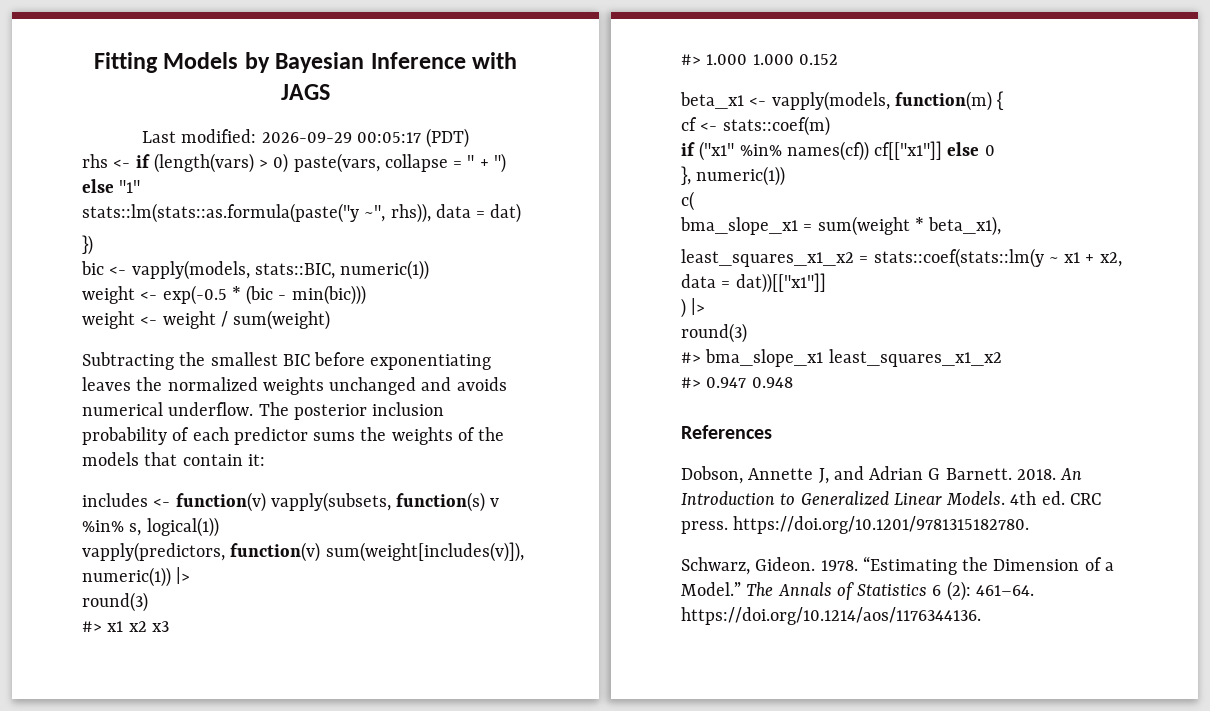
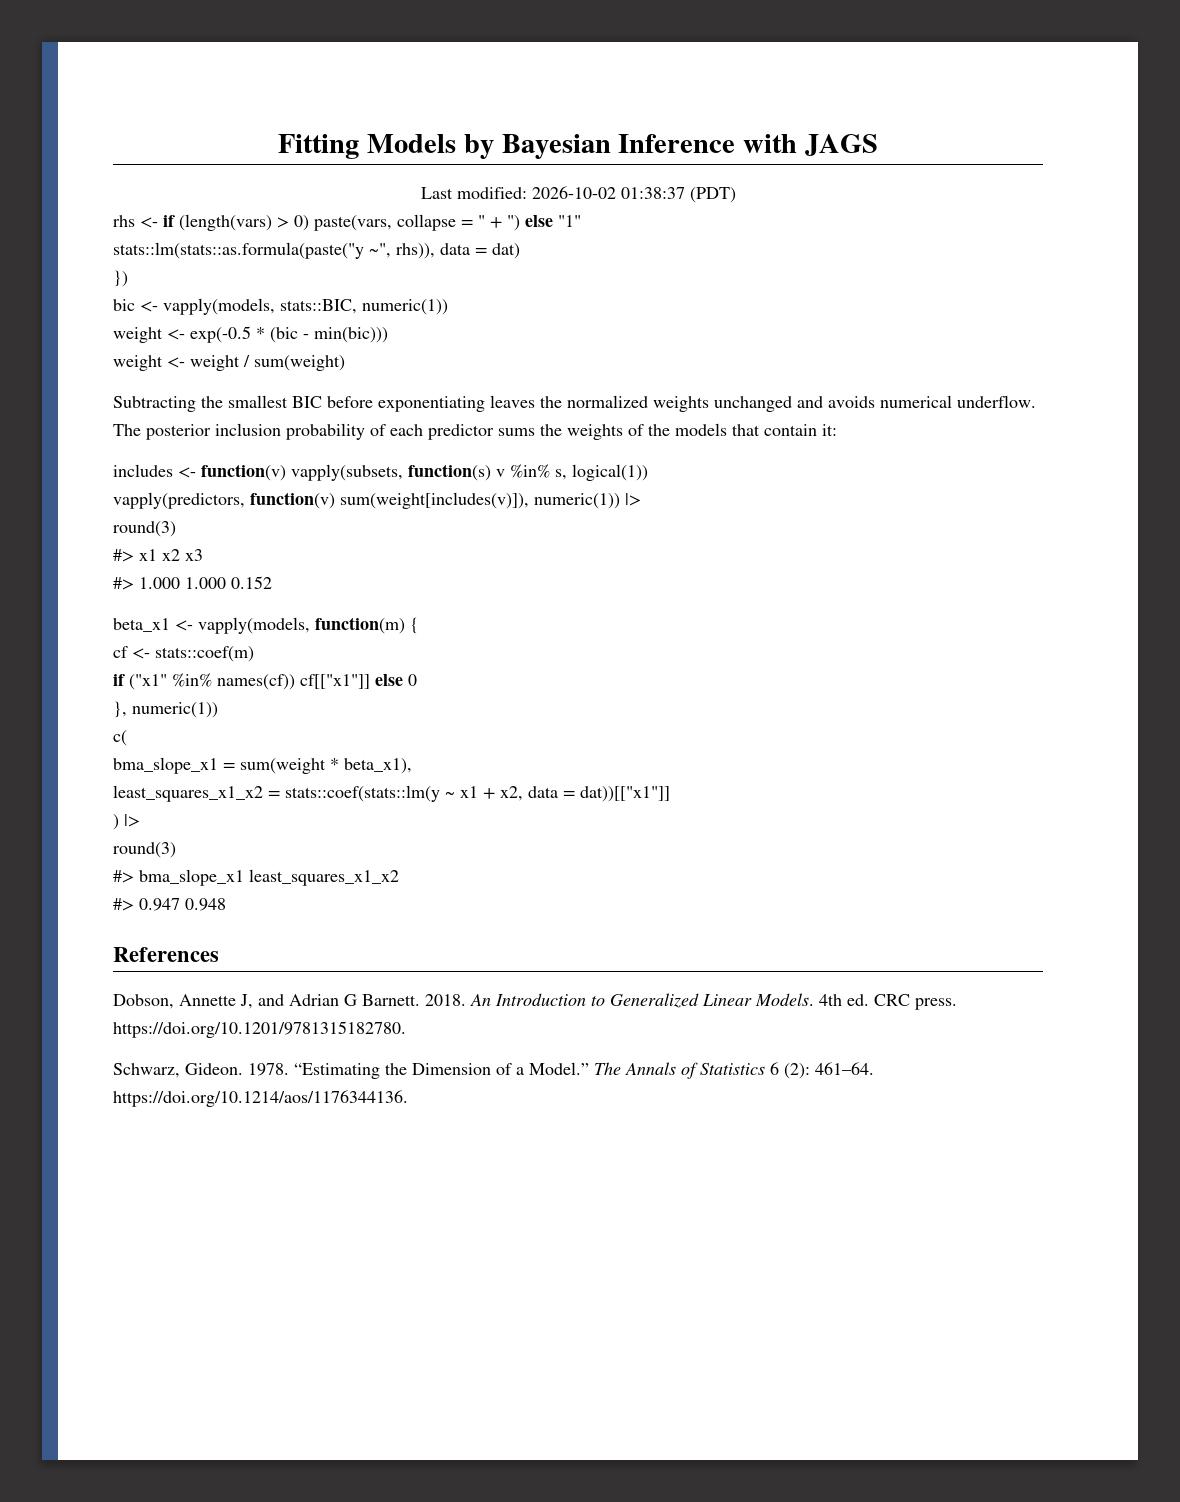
[261,132,421,143] 2026-09-29 00:05:17 -> [531,186,685,199] 2026-10-02 01:38:37

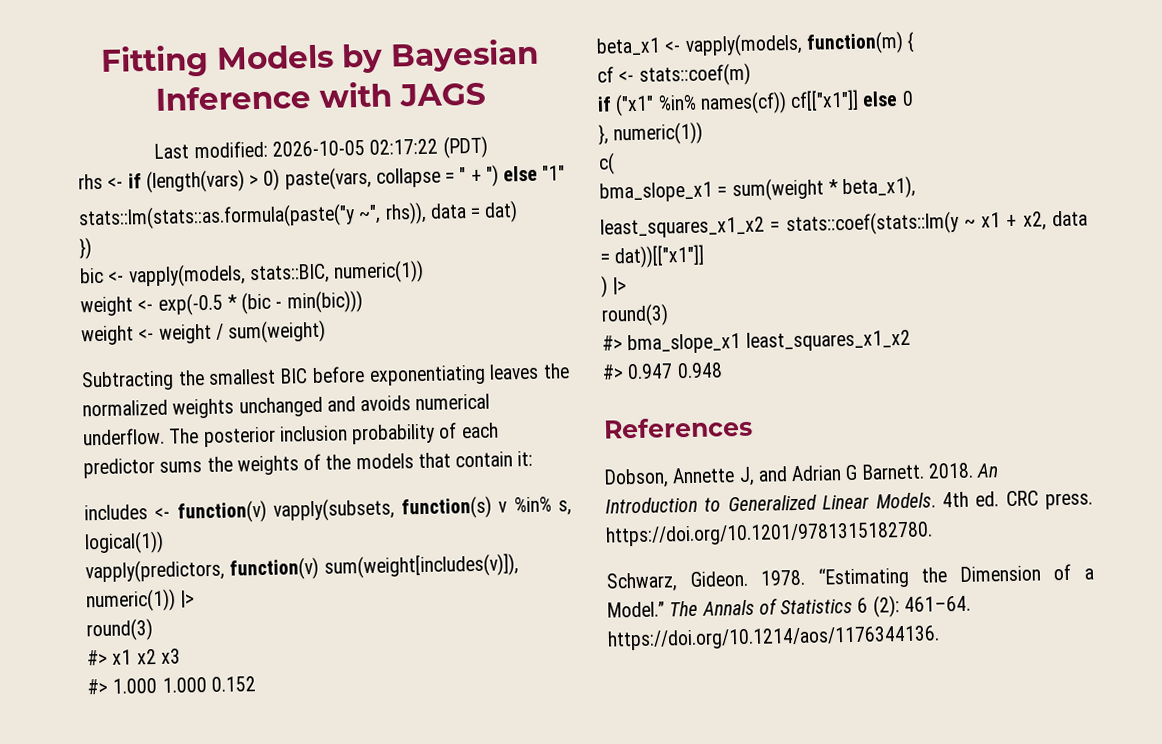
[531,186,685,199] 2026-10-02 01:38:37 -> [272,138,439,157] 2026-10-05 02:17:22

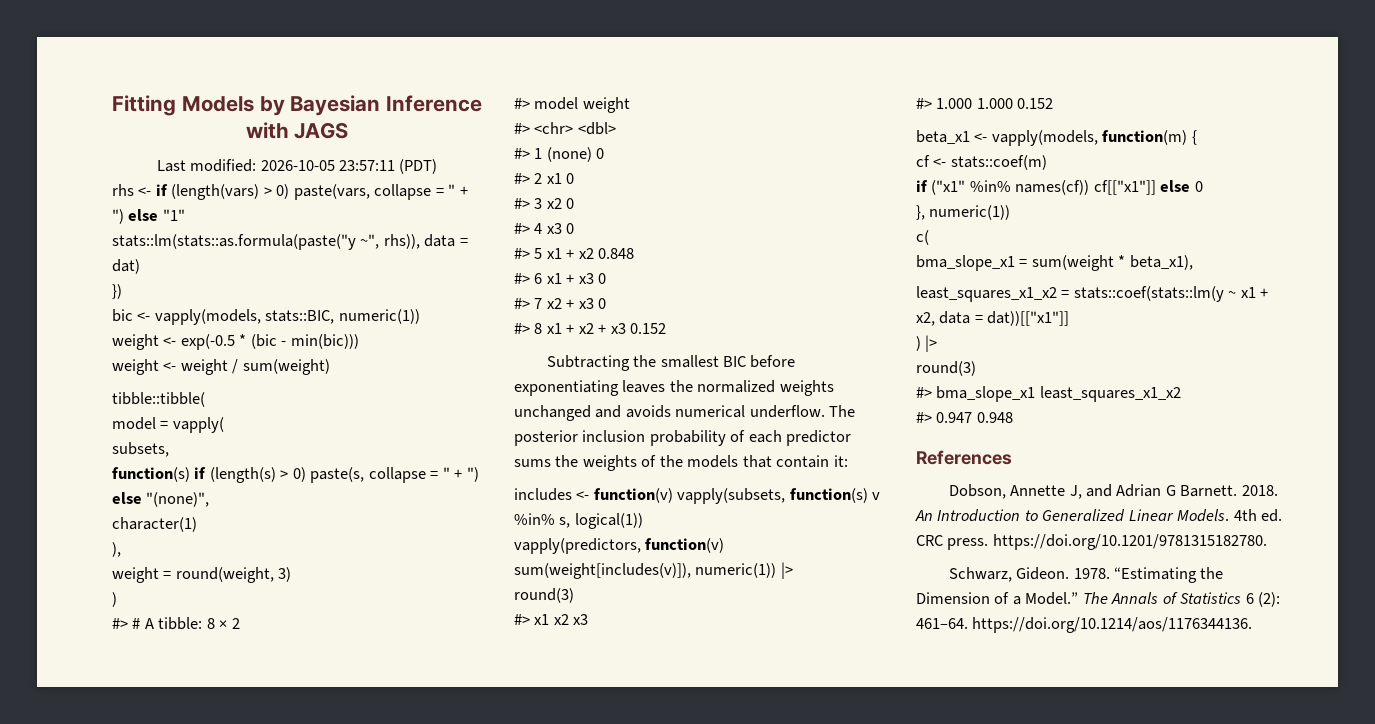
[369,138,439,155] 02:17:22 -> [338,160,395,171] 23:57:11
(327, 331) none -> [112,392,205,407] [112,417,224,433] [112,442,169,457] [112,467,479,483] [112,492,210,507] [112,517,197,532] [112,542,121,557] [112,567,292,583] [112,592,117,607] [112,617,240,630] [514,97,630,113] [514,122,616,135] [514,147,605,162] [514,173,575,184] [514,198,575,209] [514,223,575,234] [514,248,635,259] [514,273,607,284] [514,298,607,309] [514,323,667,334] // tibble::tibble( // model = vapply( // subsets, // function(s) if (length(s) > 0) paste(s, collapse = " + ") else "(none)", // character(1) // ), // weight = round(weight, 3) // ) // #> # A tibble: 8 × 2 // #> model weight // #> <chr> <dbl> // #> 1 (none) 0 // #> 2 x1 0 // #> 3 x2 0 // #> 4 x3 0 // #> 5 x1 + x2 0.848 // #> 6 x1 + x3 0 // #> 7 x2 + x3 0 // #> 8 x1 + x2 + x3 0.152

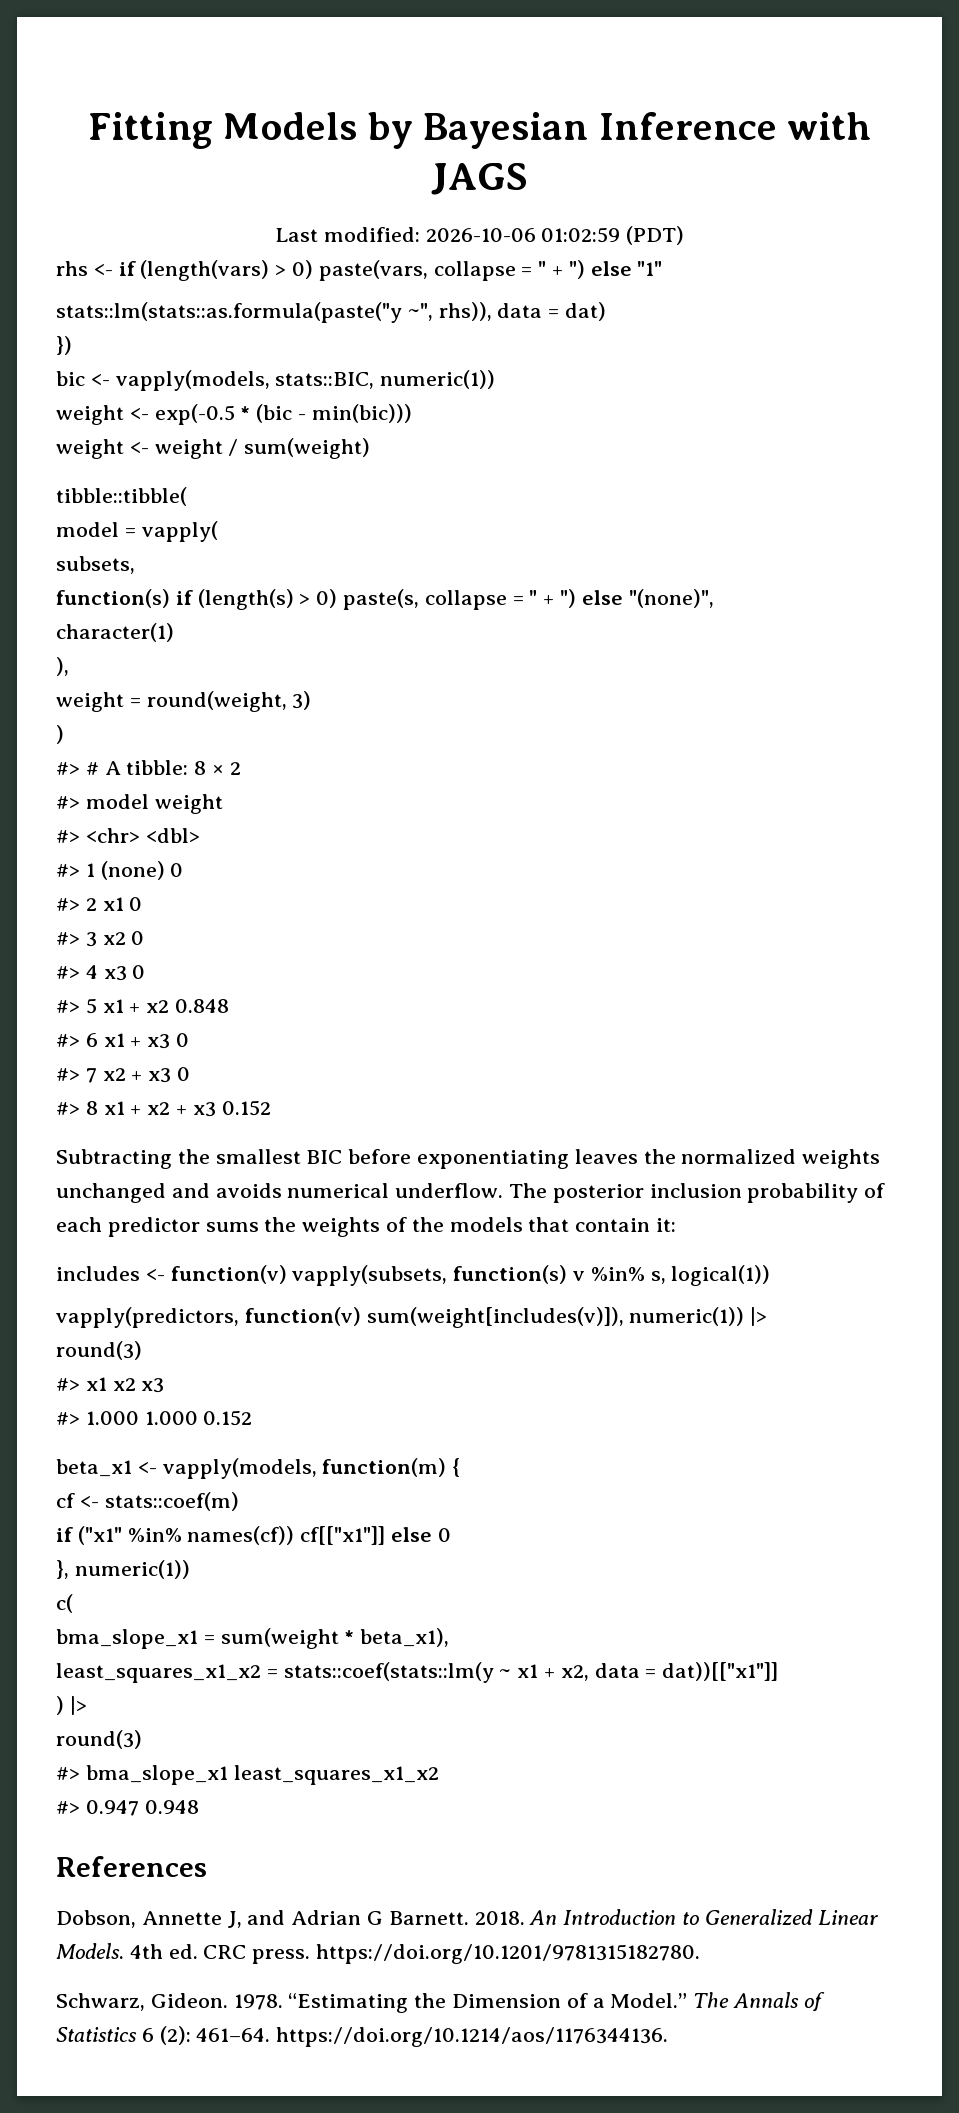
[260,160,395,171] 2026-10-05 23:57:11 -> [425,227,621,243] 2026-10-06 01:02:59

